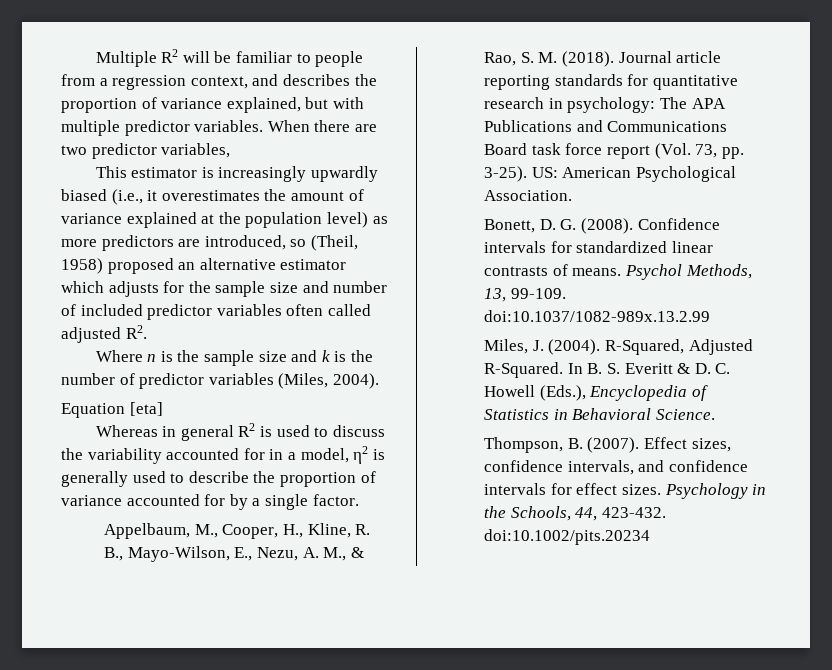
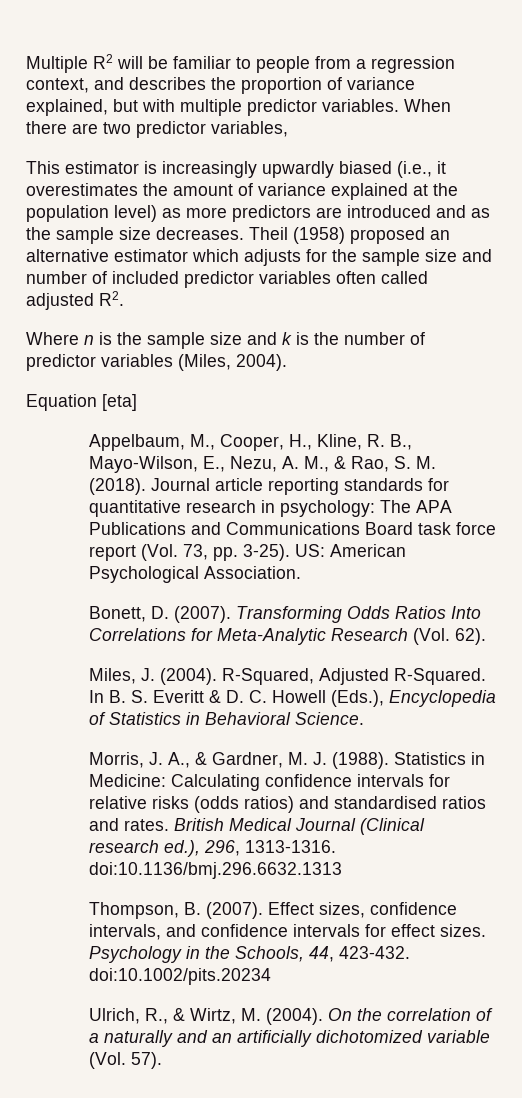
[204,235,358,251] [61,258,103,274] introduced, so (Theil, 1958) -> [347,205,490,218] [26,227,345,244] introduced and as the sample size decreases. Theil (1958)
[95,423,385,441] [61,446,385,464] [61,471,376,487] [61,494,359,510] // Whereas in general R2 is used to discuss the variability accounted for in a model, η2 is generally used to describe the proportion of variance accounted for by a single factor. -> (137, 402) none
[560,218,720,234] [484,241,714,253] [484,264,752,280] [484,288,566,302] [484,310,711,322] G. (2008). Confidence intervals for standardized linear contrasts of means. Psychol Methods, 13, 99-109. doi:10.1037/1082-989x.13.2.99 -> [173,606,481,623] [88,628,486,645] (2007). Transforming Odds Ratios Into Correlations for Meta-Analytic Research (Vol. 62).
(716, 414) none -> [88,752,485,769] [88,774,450,791] [88,796,486,813] [88,818,425,835] [88,840,336,857] [88,862,342,879] // Morris, J. A., & Gardner, M. J. (1988). Statistics in Medicine: Calculating confidence intervals for relative risks (odds ratios) and standardised ratios and rates. British Medical Journal (Clinical research ed.), 296, 1313-1316. doi:10.1136/bmj.296.6632.1313
(651, 537) none -> [88,1008,493,1025] [88,1030,490,1047] [88,1052,162,1069] // Ulrich, R., & Wirtz, M. (2004). On the correlation of a naturally and an artificially dichotomized variable (Vol. 57).

